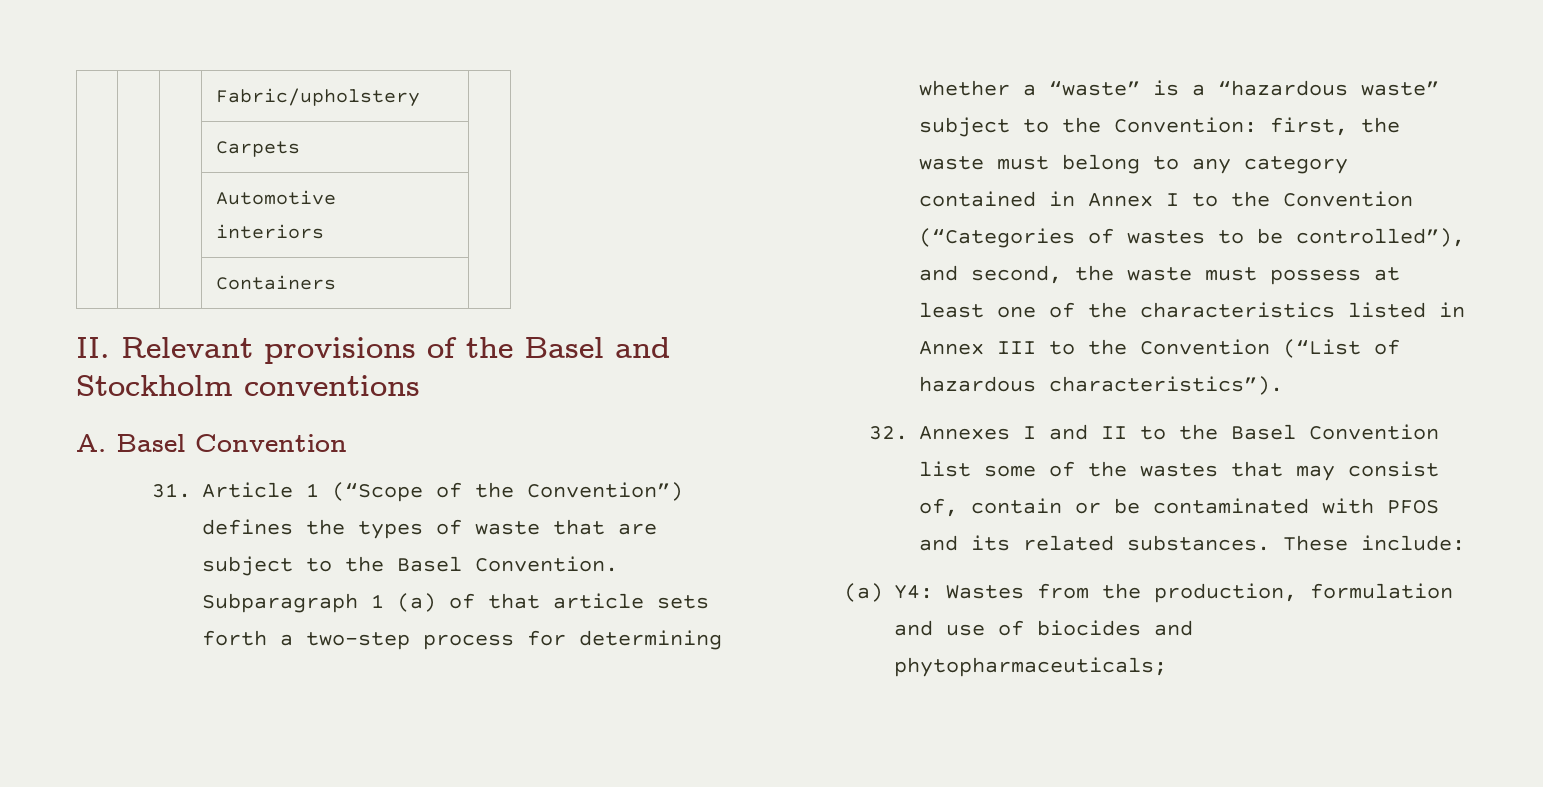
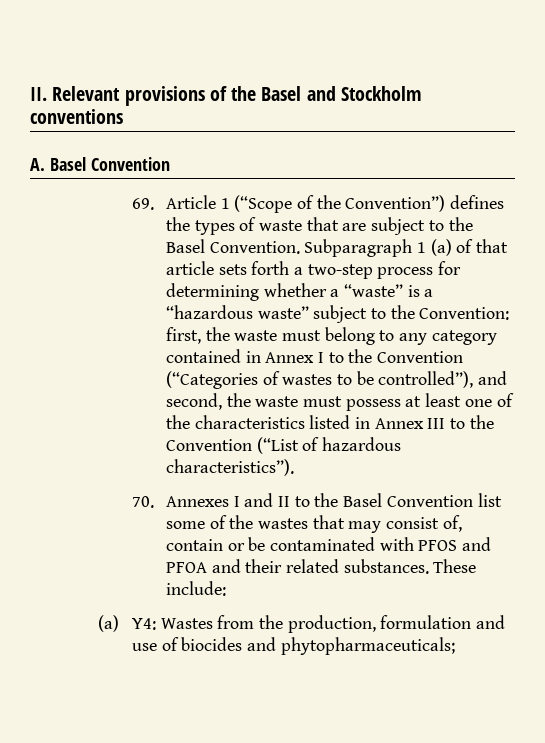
[216,88,421,107] [216,141,301,157] [216,190,337,205] [216,224,325,239] [216,275,337,290] | | | Fabric/upholstery | // | | | Carpets | // | | | Automotive interiors | // | | | Containers | // -> (30, 94) none
[151,483,191,498] 31. -> [131,198,154,210] 69.
[868,426,908,440] 32. -> [131,496,154,508] 70.
[970,535,1010,551] its -> [165,559,283,573] PFOA and their

